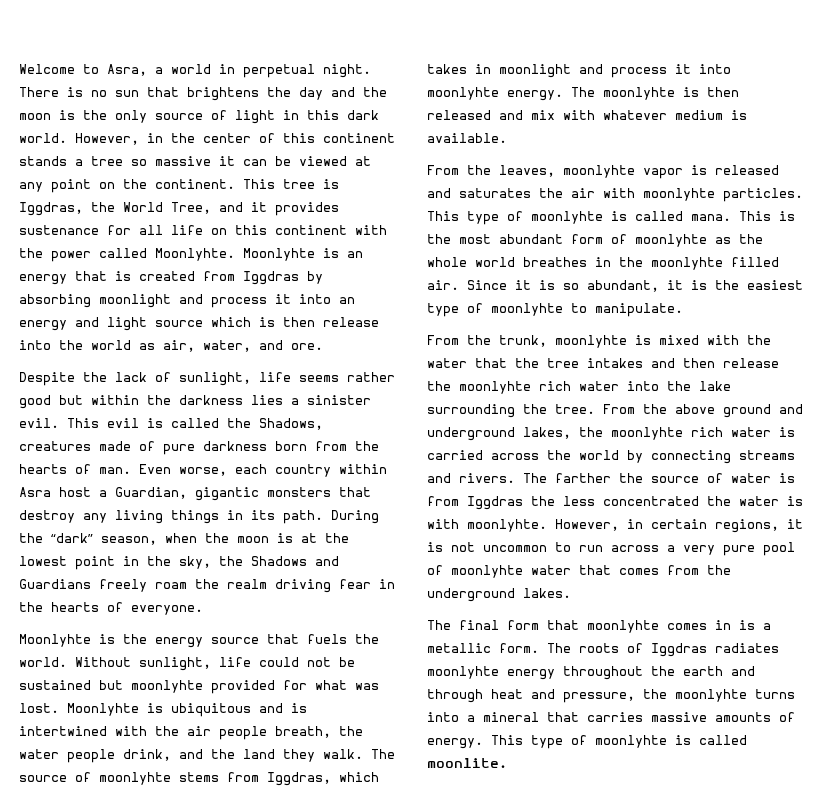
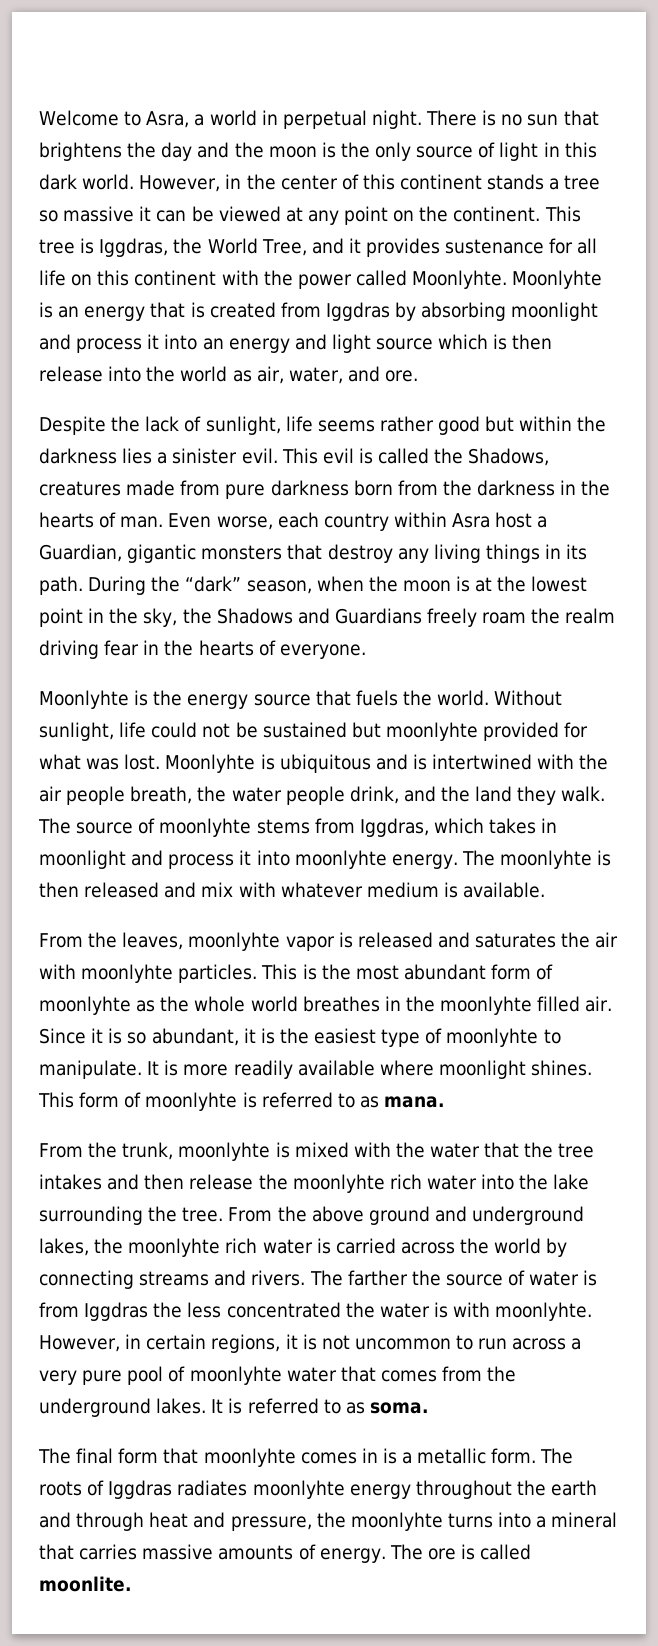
[139,441,155,451] of -> [180,480,221,496] from
(379, 446) none -> [477,480,611,496] darkness in the
[467,211,771,225] type of moonlyhte is called mana. This -> (298, 972) none
(683, 310) none -> [147,1060,593,1079] [38,1092,446,1111] It is more readily available where moonlight shines. This form of moonlyhte is referred to as mana.
(571, 593) none -> [211,1398,429,1414] It is referred to as soma.
[491,735,667,749] This type of moonlyhte -> [389,1544,456,1560] The ore

